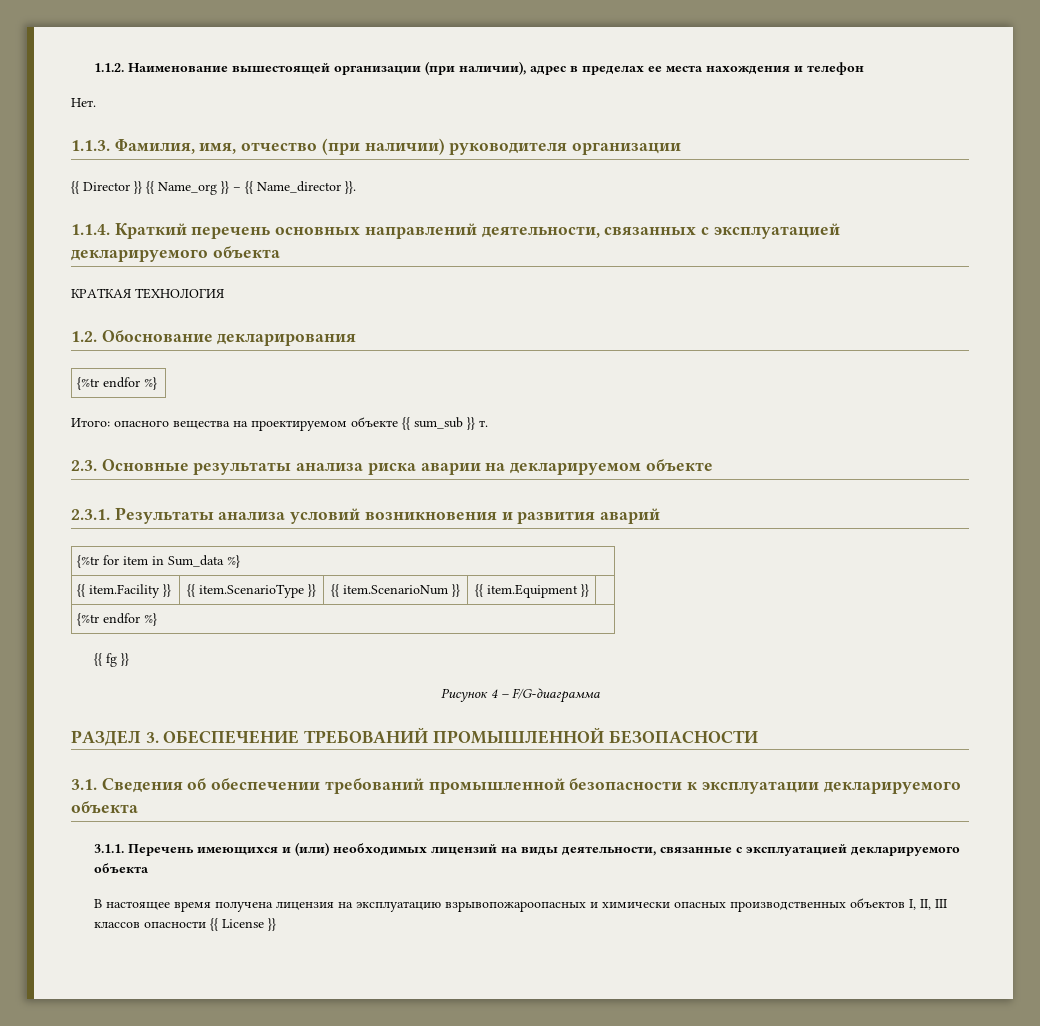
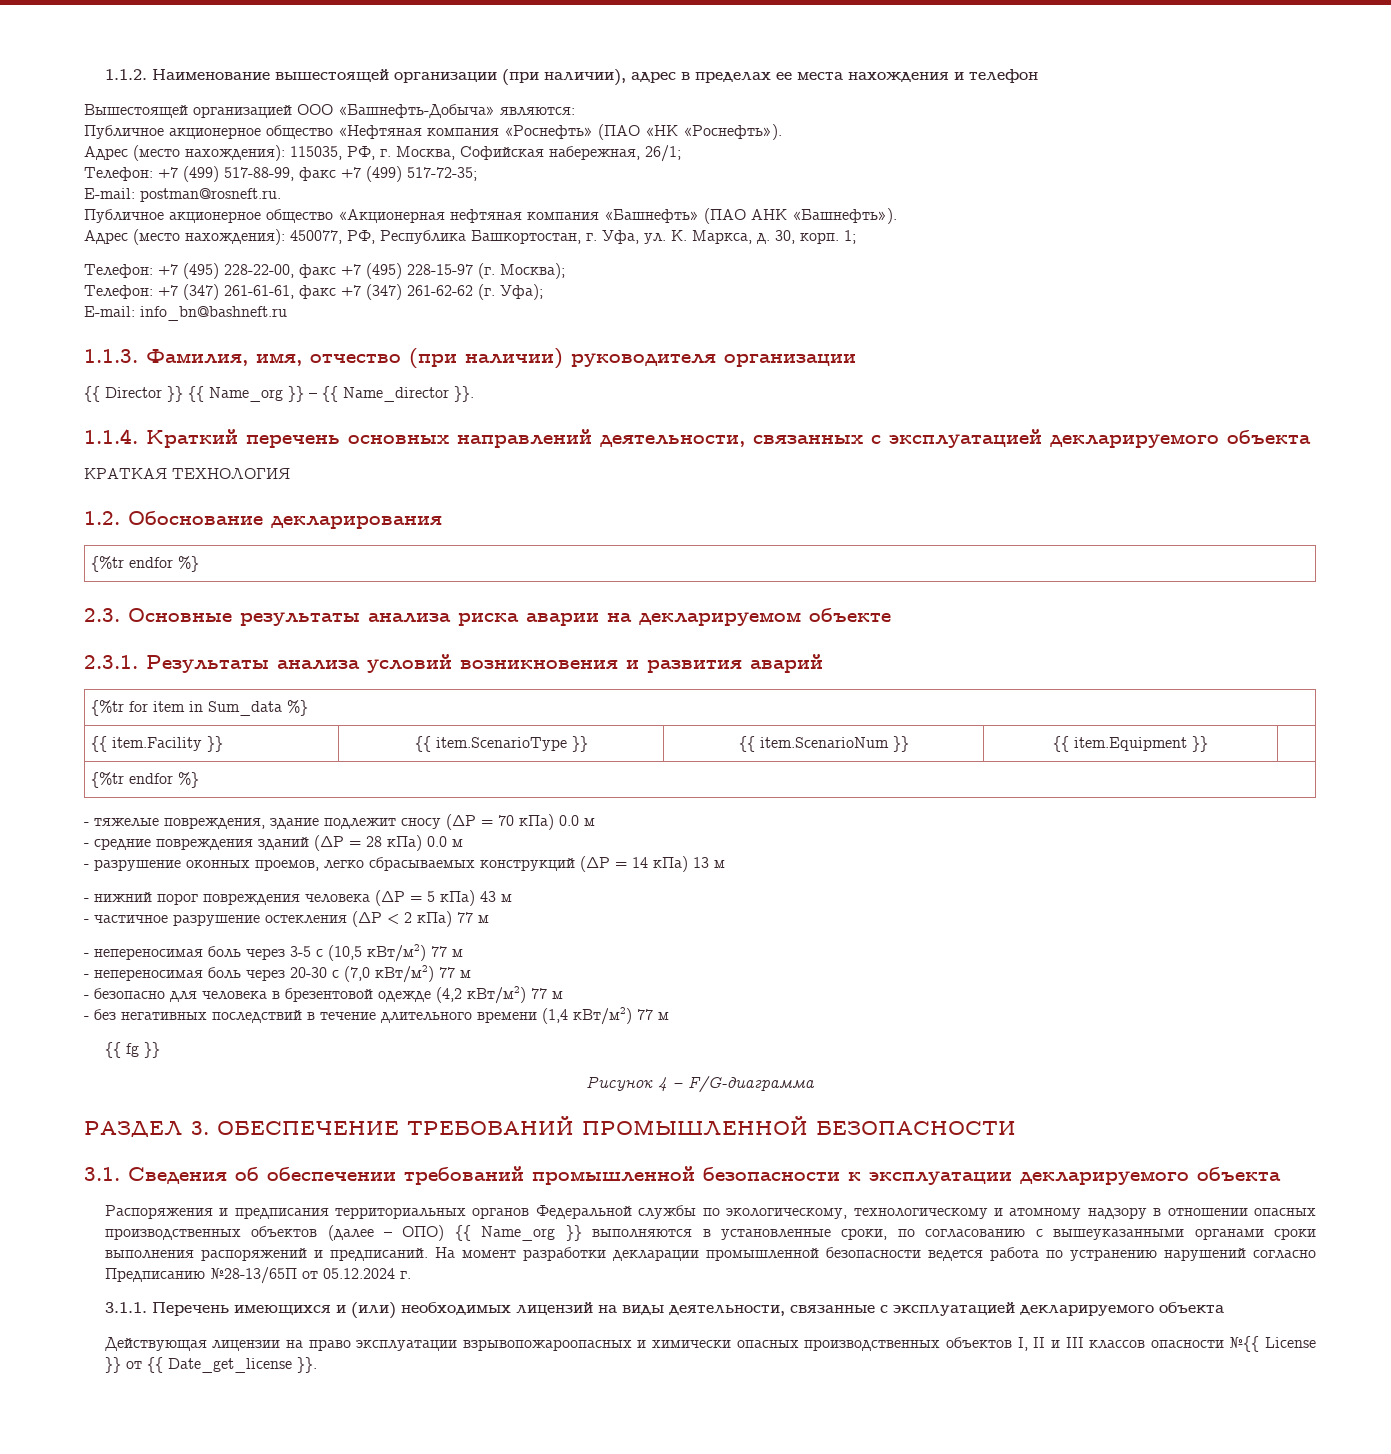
[71,98,96,107] Нет. -> [84,104,575,118] [84,124,782,140] [84,145,681,162] [84,166,477,182] [84,188,281,202] [84,208,897,224] [84,229,856,245] [84,263,565,279] [84,284,543,300] [84,306,287,321] Вышестоящей организацией ООО «Башнефть-Добыча» являются: // Публичное акционерное общество «Нефтяная компания «Роснефть» (ПАО «НК «Роснефть»). // Адрес (место нахождения): 115035, РФ, г. Москва, Софийская набережная, 26/1; // Телефон: +7 (499) 517-88-99, факс +7 (499) 517-72-35; // E-mail: postman@rosneft.ru. // Публичное акционерное общество «Акционерная нефтяная компания «Башнефть» (ПАО АНК «Башнефть»). // Адрес (место нахождения): 450077, РФ, Республика Башкортостан, г. Уфа, ул. К. Маркса, д. 30, корп. 1; // Телефон: +7 (495) 228-22-00, факс +7 (495) 228-15-97 (г. Москва); // Телефон: +7 (347) 261-61-61, факс +7 (347) 261-62-62 (г. Уфа); // E-mail: info_bn@bashneft.ru
[71,417,488,431] // Итого: опасного вещества на проектируемом объекте {{ sum_sub }} т. -> (199, 564) none
(157, 619) none -> [84,814,595,830] [84,835,463,851] [84,856,725,872] [84,890,512,906] [84,911,489,927] [84,944,463,962] [84,965,471,983] [84,986,563,1004] [84,1007,669,1025] // - тяжелые повреждения, здание подлежит сносу (ΔР = 70 кПа) 0.0 м // - средние повреждения зданий (ΔР = 28 кПа) 0.0 м // - разрушение оконных проемов, легко сбрасываемых конструкций (ΔР = 14 кПа) 13 м // - нижний порог повреждения человека (ΔР = 5 кПа) 43 м // - частичное разрушение остекления (ΔР < 2 кПа) 77 м // - непереносимая боль через 3-5 с (10,5 кВт/м2) 77 м // - непереносимая боль через 20-30 с (7,0 кВт/м2) 77 м // - безопасно для человека в брезентовой одежде (4,2 кВт/м2) 77 м // - без негативных последствий в течение длительного времени (1,4 кВт/м2) 77 м
(138, 807) none -> [104,1205,1316,1219] [104,1225,1316,1241] [104,1247,1316,1261] [104,1267,411,1284] // Распоряжения и предписания территориальных органов Федеральной службы по экологическому, технологическому и атомному надзору в отношении опасных производственных объектов (далее – ОПО) {{ Name_org }} выполняются в установленные сроки, по согласованию с вышеуказанными органами сроки выполнения распоряжений и предписаний. На момент разработки декларации промышленной безопасности ведется работа по устранению нарушений согласно Предписанию №28-13/65П от 05.12.2024 г.
[93,899,441,912] В настоящее время получена лицензия на эксплуатацию -> [104,1337,458,1351] Действующая лицензии на право эксплуатации
[919,899,931,910] II, -> [1033,1337,1060,1348] II и
[209,918,218,931] {{ -> [1229,1336,1260,1352] №{{
(276, 924) none -> [125,1357,317,1373] от {{ Date_get_license }}.

